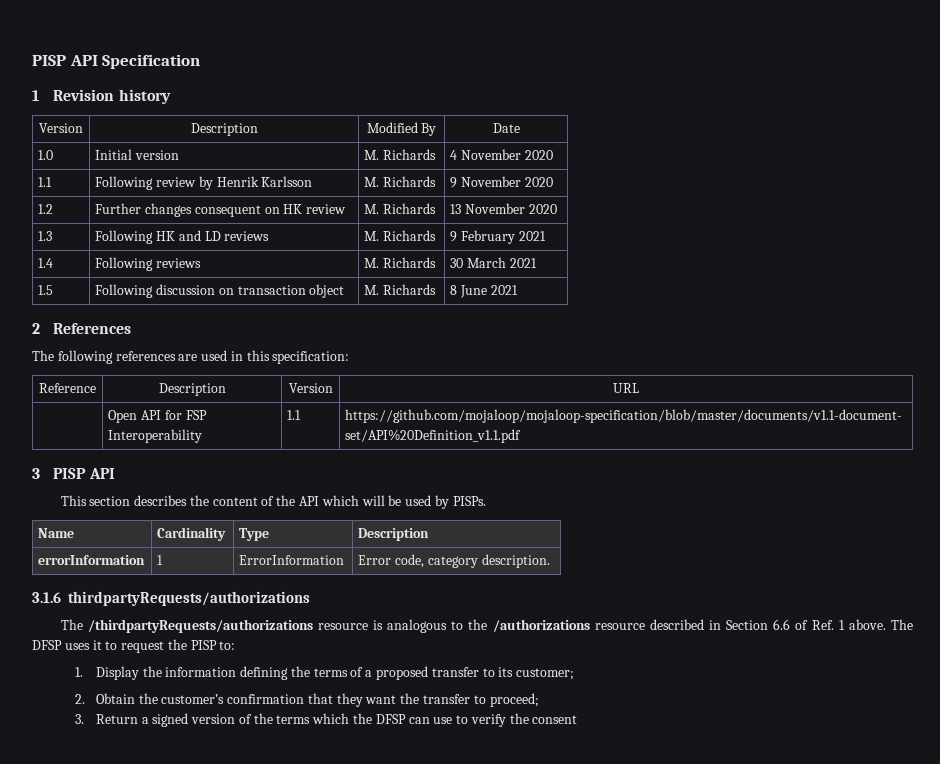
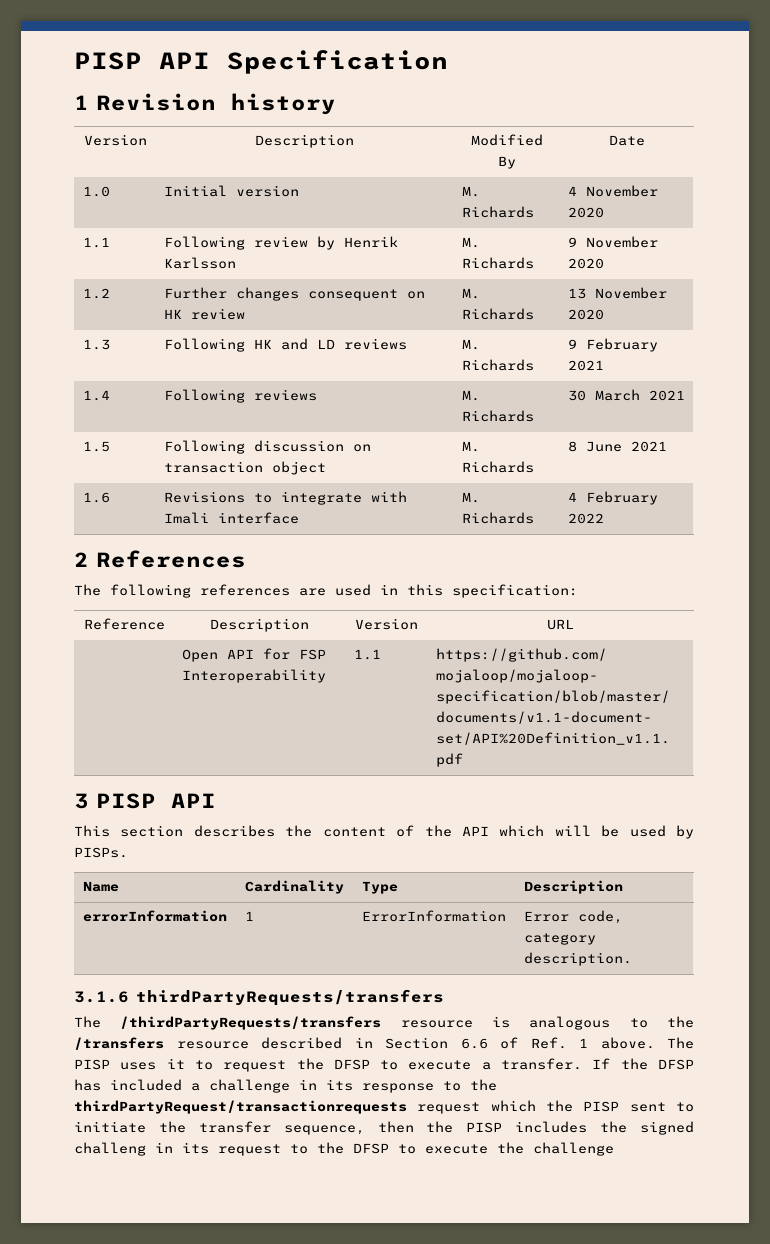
(518, 290) none -> [82,492,110,503] [163,491,407,505] [163,512,299,524] [461,492,480,503] [461,512,534,524] [567,491,658,505] [567,513,604,524] // 1.6 | Revisions to integrate with Imali interface | M. Richards | 4 February 2022
[68,591,310,606] [60,619,313,633] thirdpartyRequests/authorizations // The /thirdpartyRequests/authorizations -> [135,989,444,1006] [74,1016,382,1030] thirdPartyRequests/transfers // The /thirdPartyRequests/transfers
[492,619,590,632] /authorizations -> [74,1037,164,1050] /transfers
[32,640,62,650] DFSP -> [74,1059,110,1070] PISP
[190,640,236,650] [74,666,575,680] [74,693,539,707] [74,713,578,727] PISP to: // 1. Display the information defining the terms of a proposed transfer to its customer; // 2. Obtain the customer’s confirmation that they want the transfer to proceed; // 3. Return a signed version of the terms which the DFSP can use to verify the consent -> [333,1058,694,1070] [74,1079,497,1093] [74,1100,694,1114] [74,1121,695,1135] [74,1142,614,1156] DFSP to execute a transfer. If the DFSP has included a challenge in its response to the thirdPartyRequest/transactionrequests request which the PISP sent to initiate the transfer sequence, then the PISP includes the signed challeng in its request to the DFSP to execute the challenge

